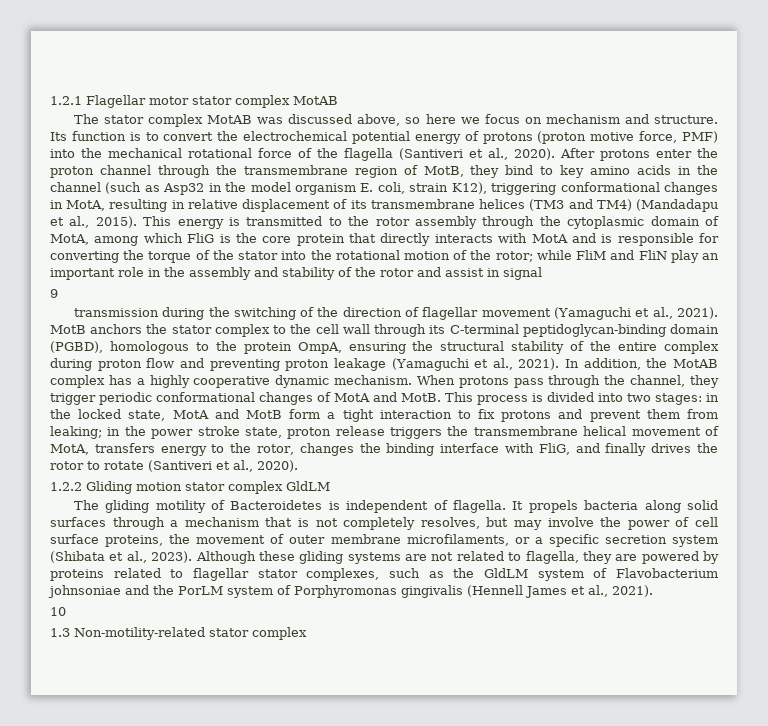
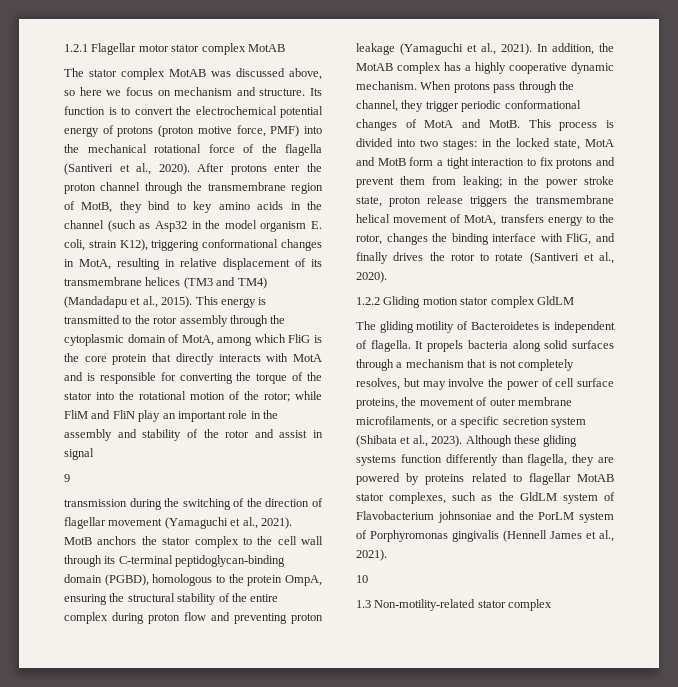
[405,551,522,561] are not related to -> [400,454,524,466] function differently than
(249, 574) none -> [577,474,614,482] MotAB

